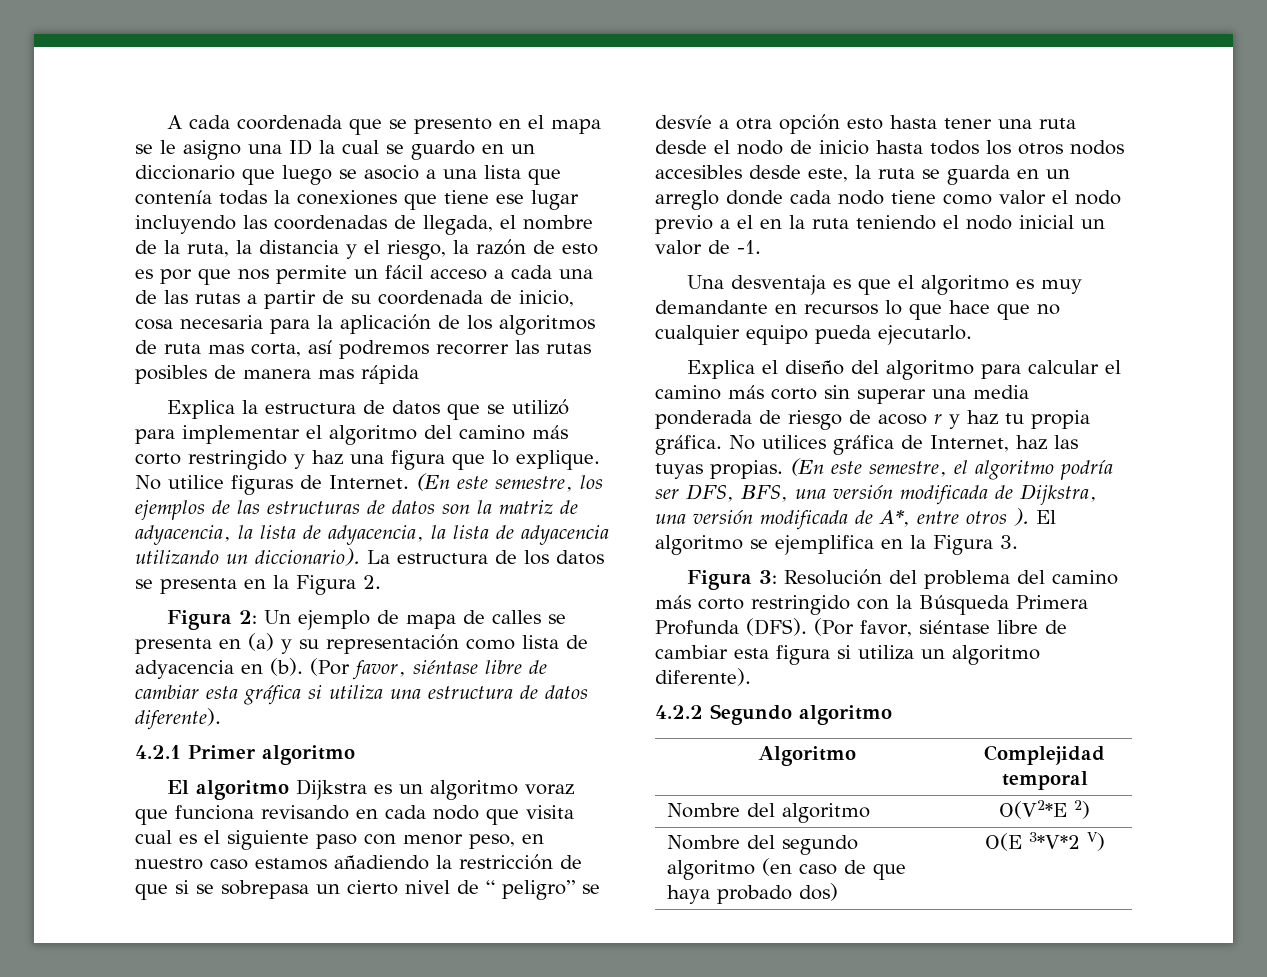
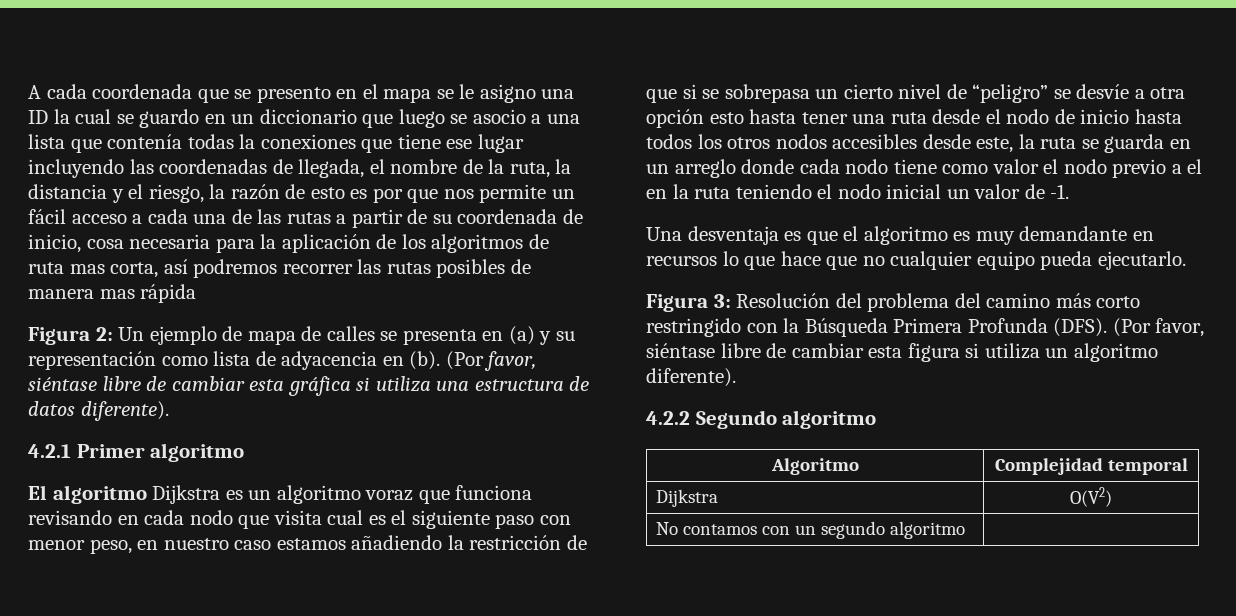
[166,399,569,420] [135,425,568,445] [135,450,600,470] [135,473,603,495] [135,500,578,520] [135,525,609,545] [135,548,604,566] [135,575,381,595] // Explica la estructura de datos que se utilizó para implementar el algoritmo del camino más corto restringido y haz una figura que lo explique. No utilice figuras de Internet. (En este semestre, los ejemplos de las estructuras de datos son la matriz de adyacencia, la lista de adyacencia, la lista de adyacencia utilizando un diccionario). La estructura de los datos se presenta en la Figura 2. -> (197, 293) none
[486,880,575,900] “ peligro” -> [972,84,1049,103] “peligro”
[686,360,1121,380] [655,385,1029,404] [655,410,1090,430] [655,435,1078,455] [655,458,1113,480] [655,484,1097,505] [655,508,1056,530] [655,535,1018,555] // Explica el diseño del algoritmo para calcular el camino más corto sin superar una media ponderada de riesgo de acoso r y haz tu propia gráfica. No utilices gráfica de Internet, haz las tuyas propias. (En este semestre, el algoritmo podría ser DFS, BFS, una versión modificada de Dijkstra, una versión modificada de A*, entre otros ). El algoritmo se ejemplifica en la Figura 3. -> (1186, 260) none
[667,803,871,823] [999,800,1090,819] [667,835,859,855] [667,858,907,880] [667,883,839,904] [984,832,1105,851] Nombre del algoritmo | O(V2*E 2) // Nombre del segundo algoritmo (en caso de que haya probado dos) | O(E 3*V*2 V) -> [656,489,719,507] [1070,487,1112,507] [656,521,965,539] Dijkstra | O(V2) // No contamos con un segundo algoritmo |

